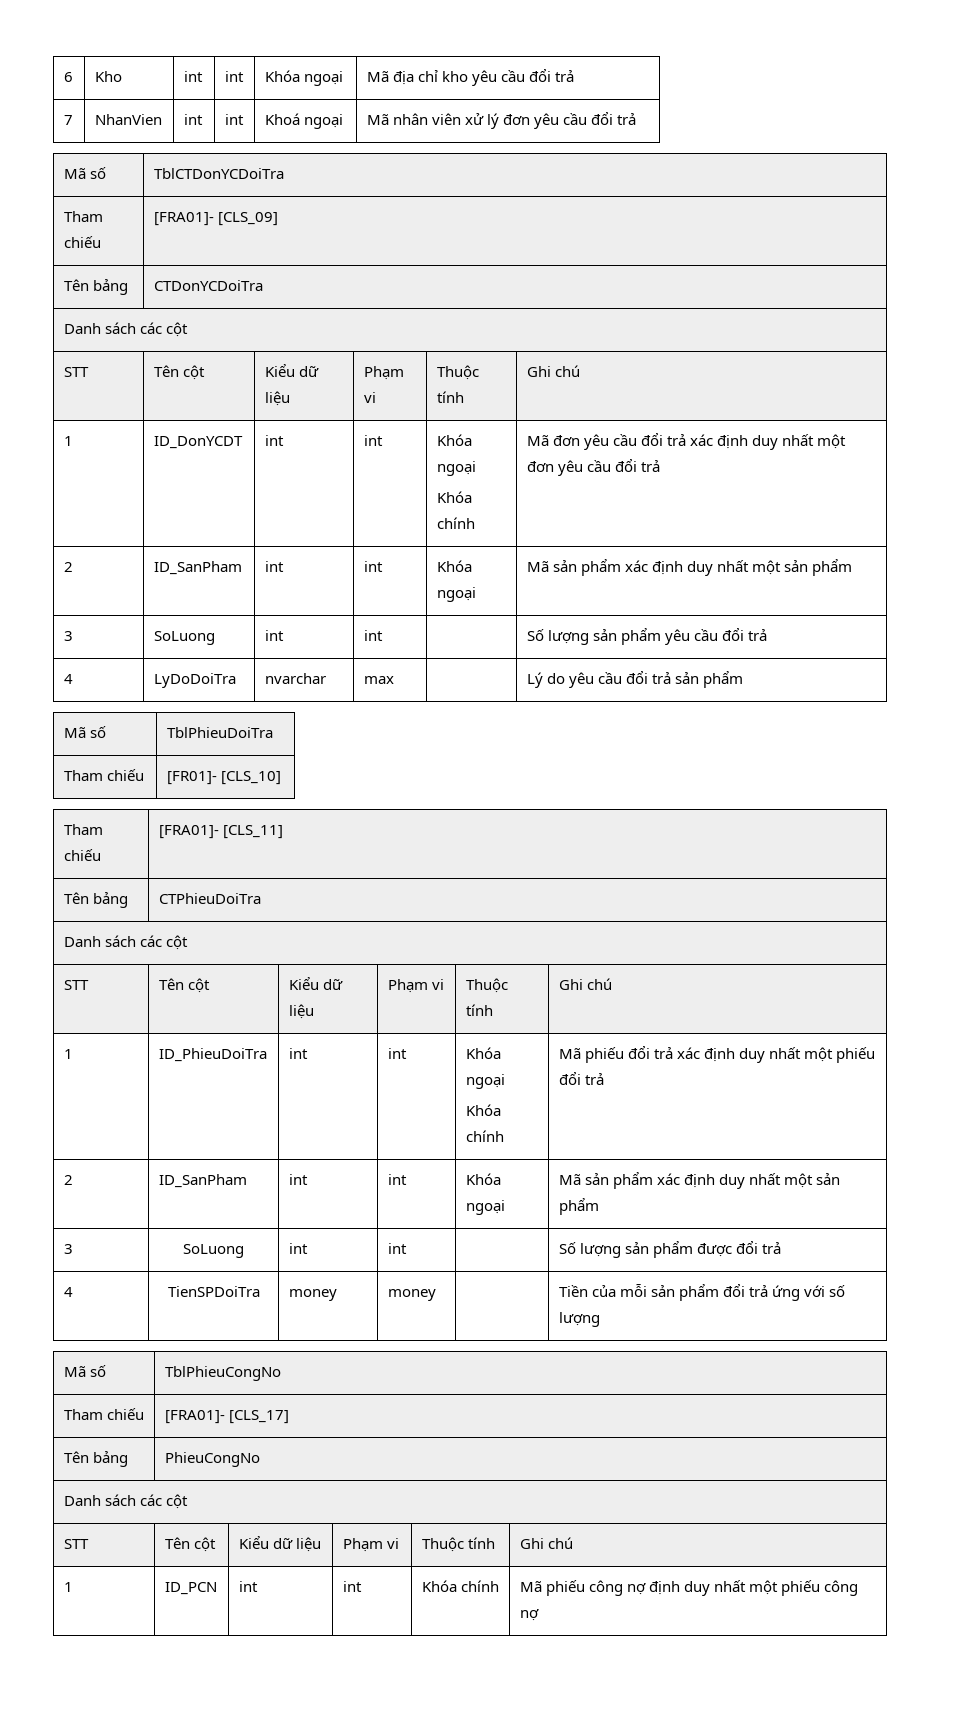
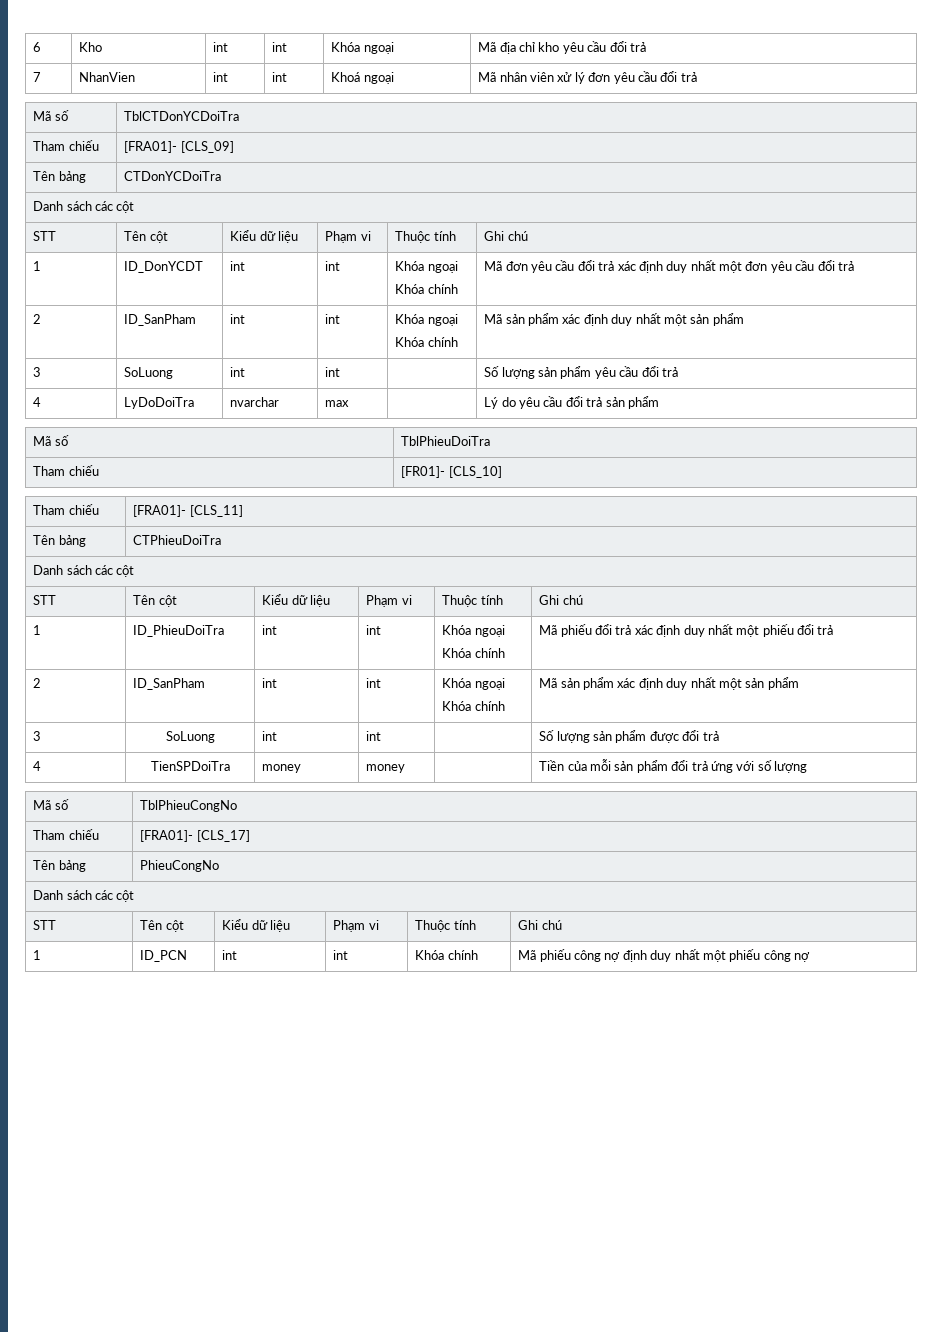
(476, 594) none -> [395,337,458,347] // Khóa chính
(505, 1207) none -> [442,701,505,711] // Khóa chính

